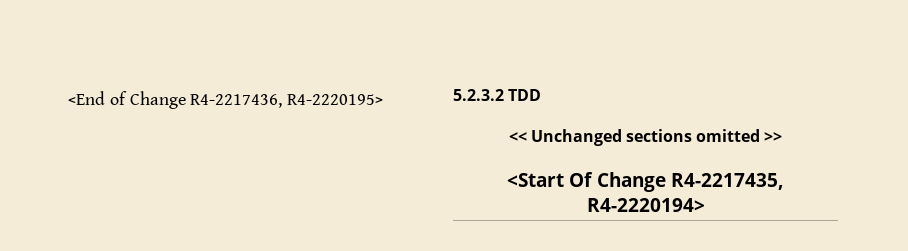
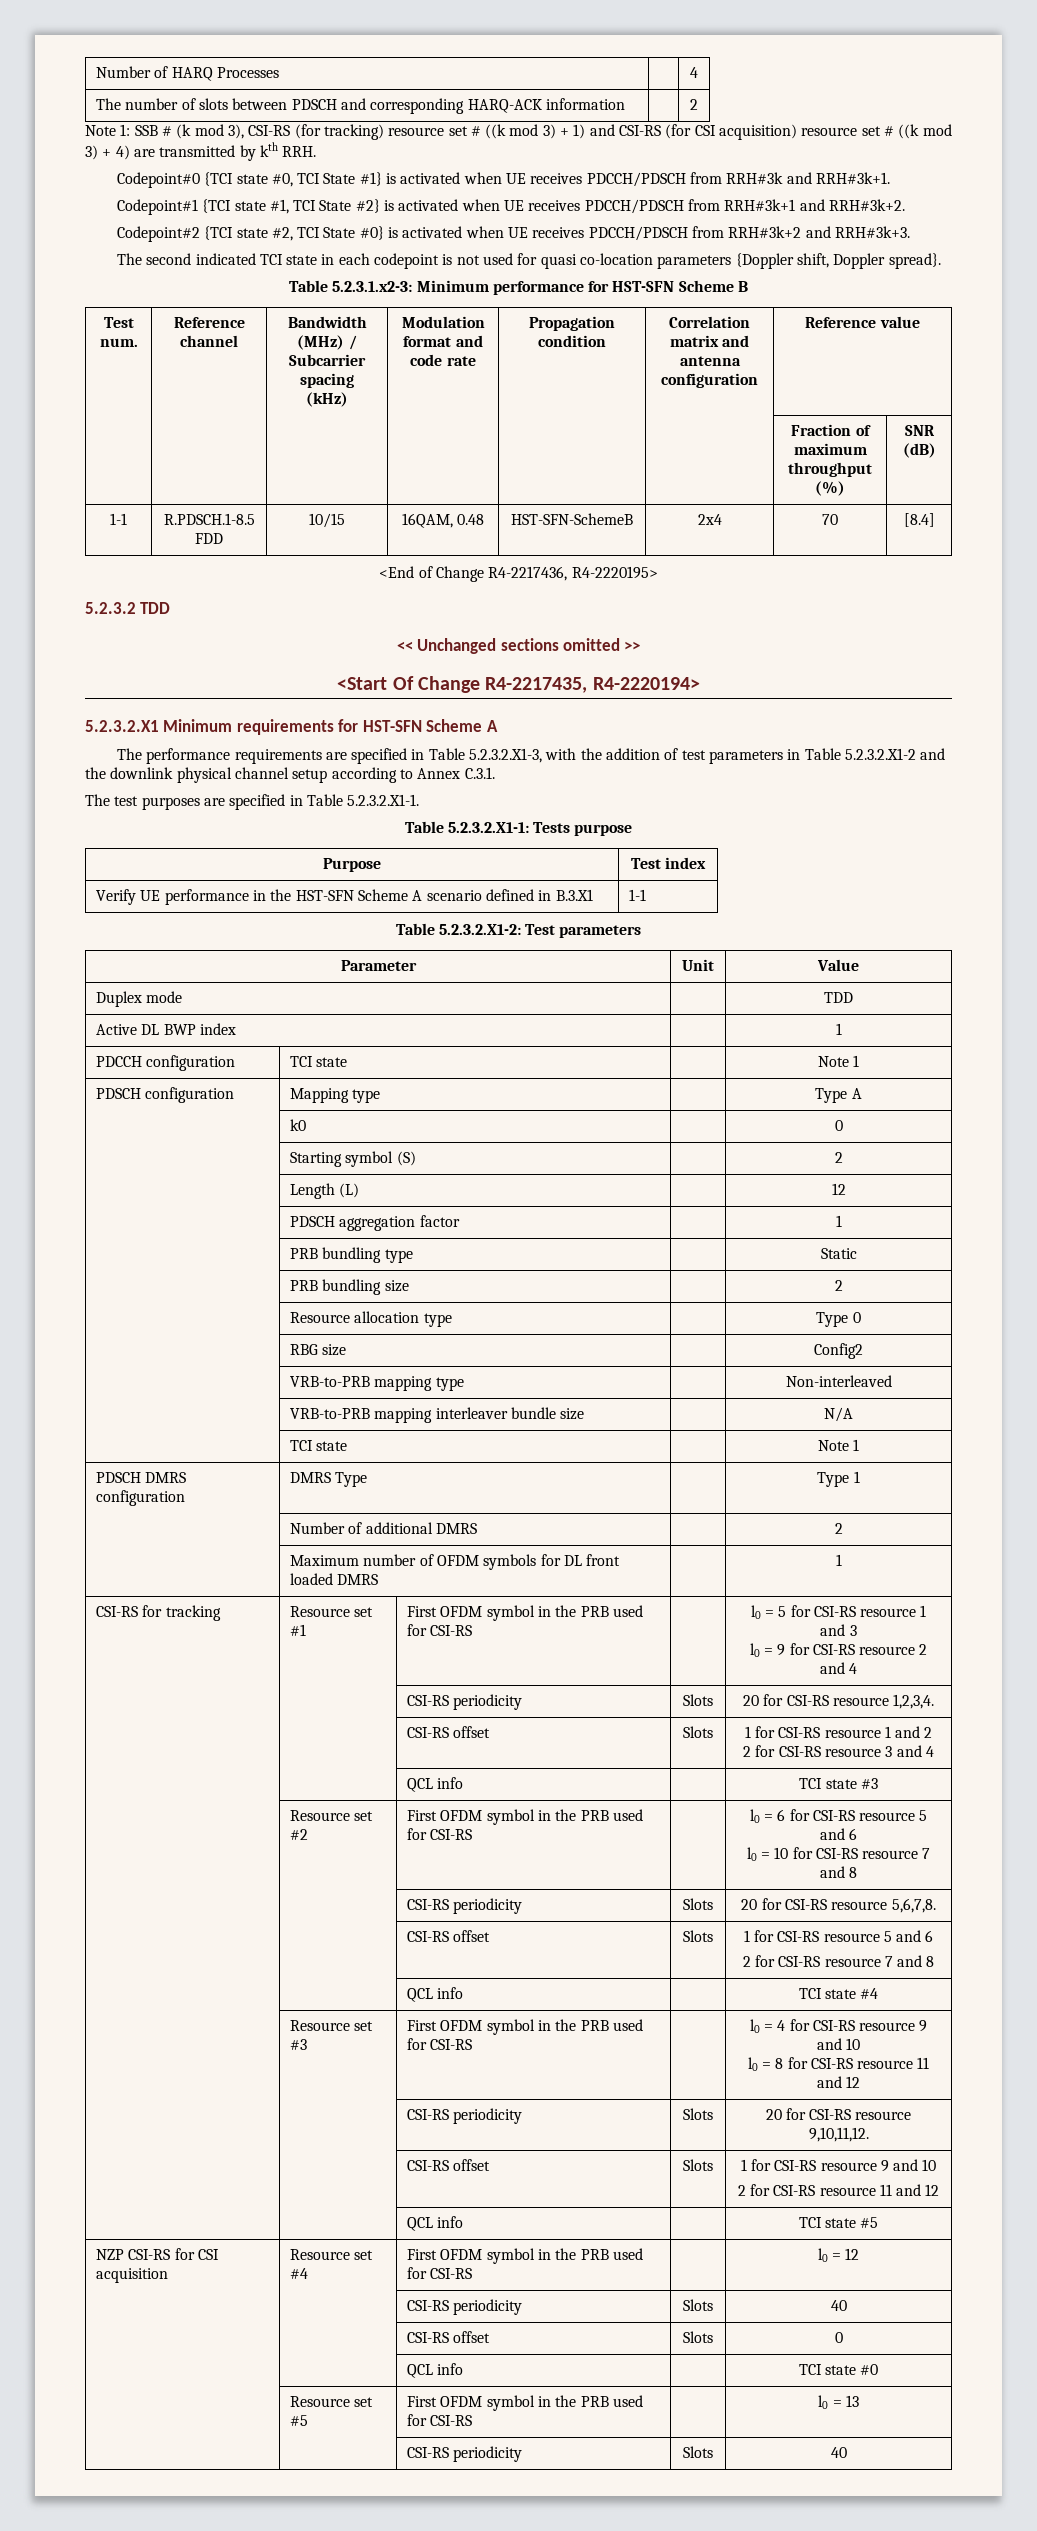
(68, 98) none -> [96,66,279,81] [690,67,698,78] [96,98,625,114] [690,99,698,110] [85,124,952,140] [85,142,317,161] [116,172,890,188] [116,199,905,215] [116,226,910,242] [116,253,941,269] [288,280,749,295] [103,317,134,328] [99,338,138,347] [173,317,245,328] [180,335,238,347] [287,316,367,328] [297,335,357,350] [289,354,366,366] [300,373,354,388] [306,392,348,407] [401,316,485,328] [403,335,483,347] [410,354,476,366] [529,316,615,331] [538,335,606,347] [669,316,750,328] [669,335,750,347] [679,356,741,366] [661,373,758,388] [805,316,920,328] [791,424,871,436] [793,443,867,455] [788,462,872,477] [815,481,845,496] [904,425,935,436] [902,443,936,458] [110,513,127,525] [163,513,255,525] [195,533,223,544] [309,513,345,528] [401,513,485,528] [511,513,633,525] [697,514,722,525] [822,514,838,525] [903,513,935,527] Number of HARQ Processes | | 4 // The number of slots between PDSCH and corresponding HARQ-ACK information | | 2 // Note 1: SSB # (k mod 3), CSI-RS (for tracking) resource set # ((k mod 3) + 1) and CSI-RS (for CSI acquisition) resource set # ((k mod 3) + 4) are transmitted by kth RRH. // Codepoint#0 {TCI state #0, TCI State #1} is activated when UE receives PDCCH/PDSCH from RRH#3k and RRH#3k+1. // Codepoint#1 {TCI state #1, TCI State #2} is activated when UE receives PDCCH/PDSCH from RRH#3k+1 and RRH#3k+2. // Codepoint#2 {TCI state #2, TCI State #0} is activated when UE receives PDCCH/PDSCH from RRH#3k+2 and RRH#3k+3. // The second indicated TCI state in each codepoint is not used for quasi co-location parameters {Doppler shift, Doppler spread}. // Table 5.2.3.1.x2-3: Minimum performance for HST-SFN Scheme B // Test num. | Reference channel | Bandwidth (MHz) / Subcarrier spacing (kHz) | Modulation format and code rate | Propagation condition | Correlation matrix and antenna configuration | Reference value // | | | | | | Fraction of maximum throughput (%) | SNR (dB) // 1-1 | R.PDSCH.1-8.5 FDD | 10/15 | 16QAM, 0.48 | HST-SFN-SchemeB | 2x4 | 70 | [8.4] //
(705, 205) none -> [85,719,498,735] [116,748,946,764] [85,767,495,783] [85,794,420,810] [404,821,633,836] [323,858,381,872] [630,857,707,869] [96,889,593,905] [629,889,647,901] [395,923,642,938] [340,960,417,971] [682,959,714,971] [817,959,859,971] [96,991,183,1007] [824,992,853,1003] [96,1023,236,1035] [835,1023,842,1035] [96,1055,236,1071] [290,1056,348,1067] [817,1055,860,1067] [96,1087,235,1103] [290,1088,381,1103] [815,1088,862,1103] [290,1119,307,1131] [834,1120,843,1131] [290,1151,416,1167] [834,1152,843,1163] [290,1183,360,1199] [831,1183,846,1195] [290,1215,460,1231] [835,1215,842,1227] [290,1247,413,1263] [820,1248,857,1259] [290,1279,409,1295] [834,1280,843,1291] [290,1311,452,1327] [816,1312,861,1327] [290,1344,347,1356] [814,1343,863,1359] [290,1376,464,1391] [785,1375,892,1387] [290,1407,585,1423] [824,1407,853,1422] [290,1440,348,1451] [817,1439,860,1451] [96,1472,187,1483] [96,1490,186,1506] [290,1472,368,1487] [817,1471,860,1487] [290,1522,477,1534] [834,1523,843,1534] [290,1554,621,1570] [290,1573,379,1585] [835,1554,842,1566] [96,1605,221,1621] [290,1606,374,1617] [290,1624,307,1636] [407,1605,643,1621] [407,1624,473,1636] [750,1605,927,1619] [820,1624,857,1636] [749,1643,928,1657] [819,1662,858,1674] [407,1694,523,1710] [683,1694,713,1706] [742,1694,935,1709] [407,1726,491,1738] [683,1726,713,1738] [744,1726,933,1738] [743,1745,934,1757] [407,1777,464,1792] [799,1778,878,1789] [290,1810,374,1821] [290,1829,309,1840] [407,1809,643,1825] [407,1828,473,1840] [749,1809,928,1823] [819,1828,858,1840] [746,1847,931,1861] [819,1866,858,1878] [407,1898,523,1914] [683,1898,713,1910] [741,1898,936,1913] [407,1930,491,1942] [683,1930,713,1942] [743,1930,934,1942] [742,1955,935,1967] [407,1987,464,2002] [798,1988,879,1999] [290,2020,374,2031] [290,2039,308,2050] [407,2019,643,2035] [407,2038,473,2050] [749,2019,928,2033] [816,2038,861,2050] [747,2057,930,2071] [816,2076,861,2088] [407,2108,523,2124] [683,2108,713,2120] [765,2108,912,2120] [808,2127,869,2142] [407,2159,491,2171] [683,2159,713,2171] [740,2159,937,2172] [737,2184,940,2196] [407,2216,464,2231] [798,2217,879,2228] [96,2248,219,2260] [96,2268,169,2283] [290,2249,374,2260] [290,2268,309,2279] [407,2248,643,2264] [407,2267,473,2279] [817,2248,860,2262] [407,2299,523,2315] [683,2299,713,2311] [830,2300,847,2311] [407,2331,491,2343] [683,2331,713,2343] [834,2332,843,2343] [407,2363,464,2378] [798,2364,879,2375] [290,2396,374,2407] [290,2415,309,2426] [407,2395,643,2411] [407,2414,473,2426] [818,2395,859,2409] [407,2446,523,2462] [683,2446,713,2458] [830,2447,847,2458] // 5.2.3.2.X1 Minimum requirements for HST-SFN Scheme A // The performance requirements are specified in Table 5.2.3.2.X1-3, with the addition of test parameters in Table 5.2.3.2.X1-2 and the downlink physical channel setup according to Annex C.3.1. // The test purposes are specified in Table 5.2.3.2.X1-1. // Table 5.2.3.2.X1-1: Tests purpose // Purpose | Test index // Verify UE performance in the HST-SFN Scheme A scenario defined in B.3.X1 | 1-1 // Table 5.2.3.2.X1-2: Test parameters // Parameter | Unit | Value // Duplex mode | | TDD // Active DL BWP index | | 1 // PDCCH configuration | TCI state | | Note 1 // PDSCH configuration | Mapping type | | Type A // | k0 | | 0 // | Starting symbol (S) | | 2 // | Length (L) | | 12 // | PDSCH aggregation factor | | 1 // | PRB bundling type | | Static // | PRB bundling size | | 2 // | Resource allocation type | | Type 0 // | RBG size | | Config2 // | VRB-to-PRB mapping type | | Non-interleaved // | VRB-to-PRB mapping interleaver bundle size | | N/A // | TCI state | | Note 1 // PDSCH DMRS configuration | DMRS Type | | Type 1 // | Number of additional DMRS | | 2 // | Maximum number of OFDM symbols for DL front loaded DMRS | | 1 // CSI-RS for tracking | Resource set #1 | First OFDM symbol in the PRB used for CSI-RS | | l0 = 5 for CSI-RS resource 1 and 3 // l0 = 9 for CSI-RS resource 2 and 4 // | | CSI-RS periodicity | Slots | 20 for CSI-RS resource 1,2,3,4. // | | CSI-RS offset | Slots | 1 for CSI-RS resource 1 and 2 // 2 for CSI-RS resource 3 and 4 // | | QCL info | | TCI state #3 // | Resource set #2 | First OFDM symbol in the PRB used for CSI-RS | | l0 = 6 for CSI-RS resource 5 and 6 // l0 = 10 for CSI-RS resource 7 and 8 // | | CSI-RS periodicity | Slots | 20 for CSI-RS resource 5,6,7,8. // | | CSI-RS offset | Slots | 1 for CSI-RS resource 5 and 6 // 2 for CSI-RS resource 7 and 8 // | | QCL info | | TCI state #4 // | Resource set #3 | First OFDM symbol in the PRB used for CSI-RS | | l0 = 4 for CSI-RS resource 9 and 10 // l0 = 8 for CSI-RS resource 11 and 12 // | | CSI-RS periodicity | Slots | 20 for CSI-RS resource 9,10,11,12. // | | CSI-RS offset | Slots | 1 for CSI-RS resource 9 and 10 // 2 for CSI-RS resource 11 and 12 // | | QCL info | | TCI state #5 // NZP CSI-RS for CSI acquisition | Resource set #4 | First OFDM symbol in the PRB used for CSI-RS | | l0 = 12 // | | CSI-RS periodicity | Slots | 40 // | | CSI-RS offset | Slots | 0 // | | QCL info | | TCI state #0 // | Resource set #5 | First OFDM symbol in the PRB used for CSI-RS | | l0 = 13 // | | CSI-RS periodicity | Slots | 40

